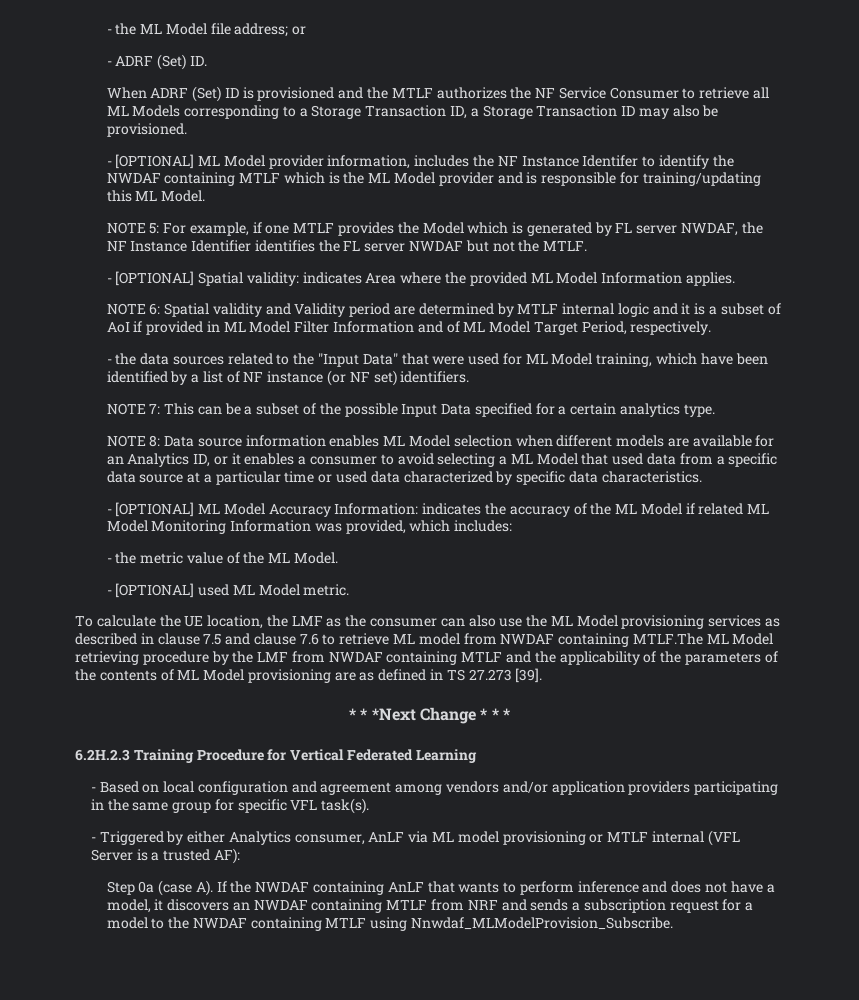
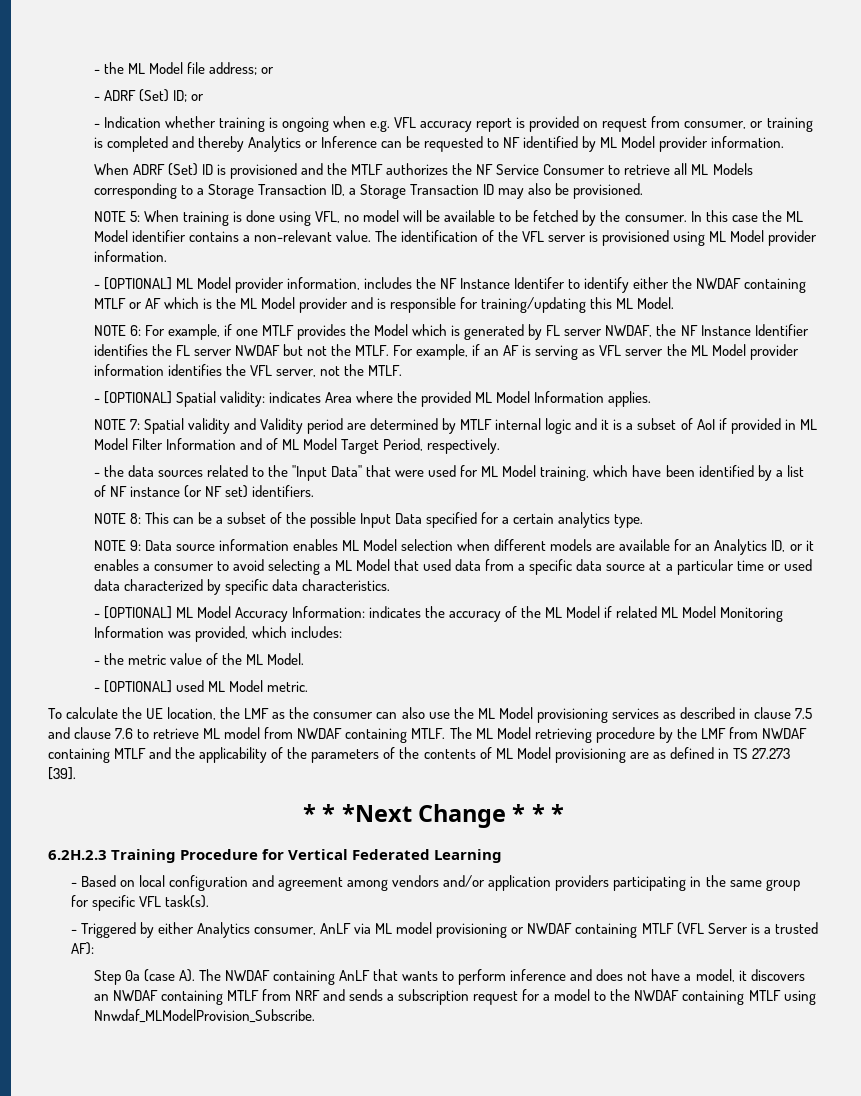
[189,56,207,66] ID. -> [172,90,204,102] [93,116,813,132] [93,136,785,152] ID; or // - Indication whether training is ongoing when e.g. VFL accuracy report is provided on request from consumer, or training is completed and thereby Analytics or Inference can be requested to NF identified by ML Model provider information.
(187, 130) none -> [93,210,803,226] [93,230,818,246] [93,250,167,262] // NOTE 5: When training is done using VFL, no model will be available to be fetched by the consumer. In this case the ML Model identifier contains a non-relevant value. The identification of the VFL server is provisioned using ML Model provider information.
[712,155,734,167] [106,172,281,186] the NWDAF containing MTLF -> [633,277,807,293] [93,298,161,309] either the NWDAF containing MTLF or AF
[149,223,160,234] 5: -> [129,325,141,336] 6:
(588, 246) none -> [393,344,799,360] [93,364,402,377] For example, if an AF is serving as VFL server the ML Model provider information identifies the VFL server, not the MTLF.
[149,303,161,315] 6: -> [129,419,140,430] 7:
[149,404,161,414] 7: -> [129,513,141,524] 8:
[149,435,161,447] 8: -> [129,540,141,551] 9:
[632,633,703,645] MTLF.The -> [411,727,472,739] MTLF. The
[607,831,704,843] MTLF internal -> [527,923,674,938] NWDAF containing MTLF
[216,881,252,893] If the -> [198,969,221,981] The

